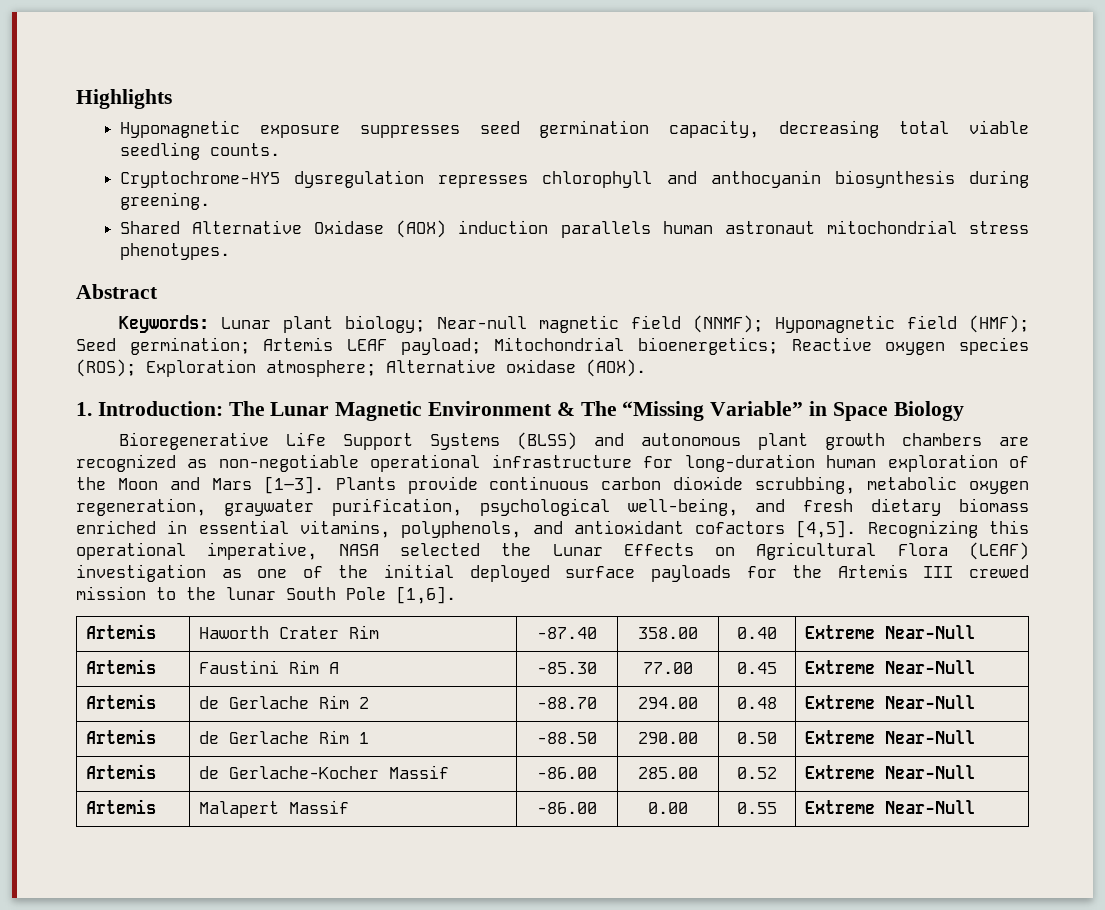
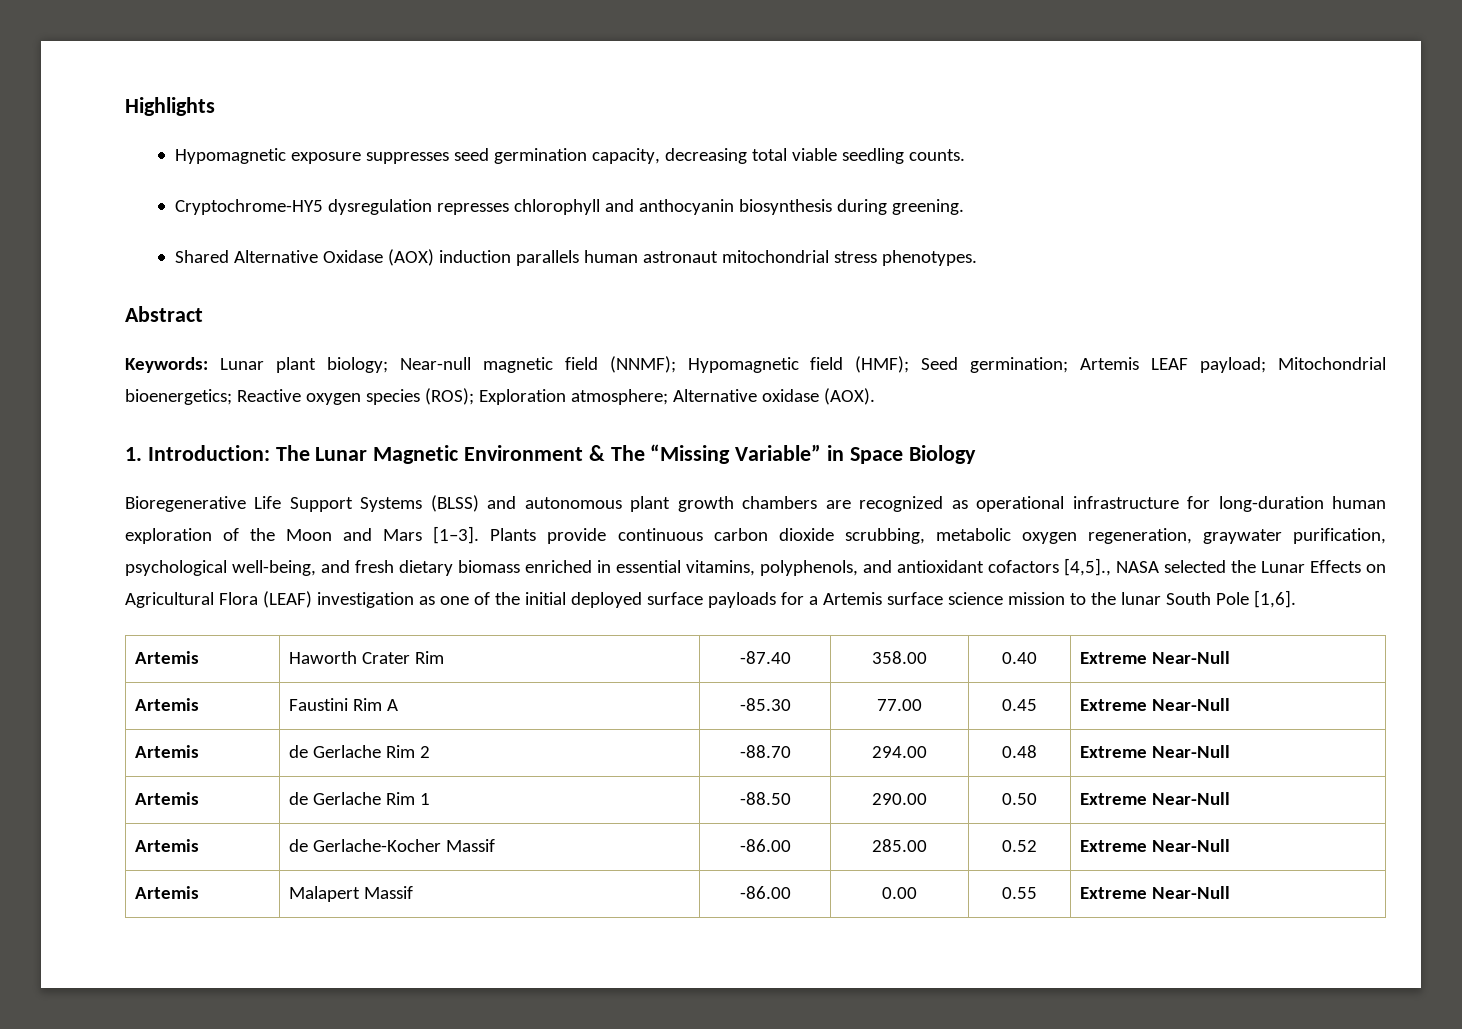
[218,454,359,472] non-negotiable -> (968, 504) none
[796,520,1029,538] [76,542,318,560] [4,5]. Recognizing this operational imperative, -> [1064,558,1111,576] [4,5].,
[792,564,1030,578] the Artemis III crewed -> [808,592,1003,605] a Artemis surface science

